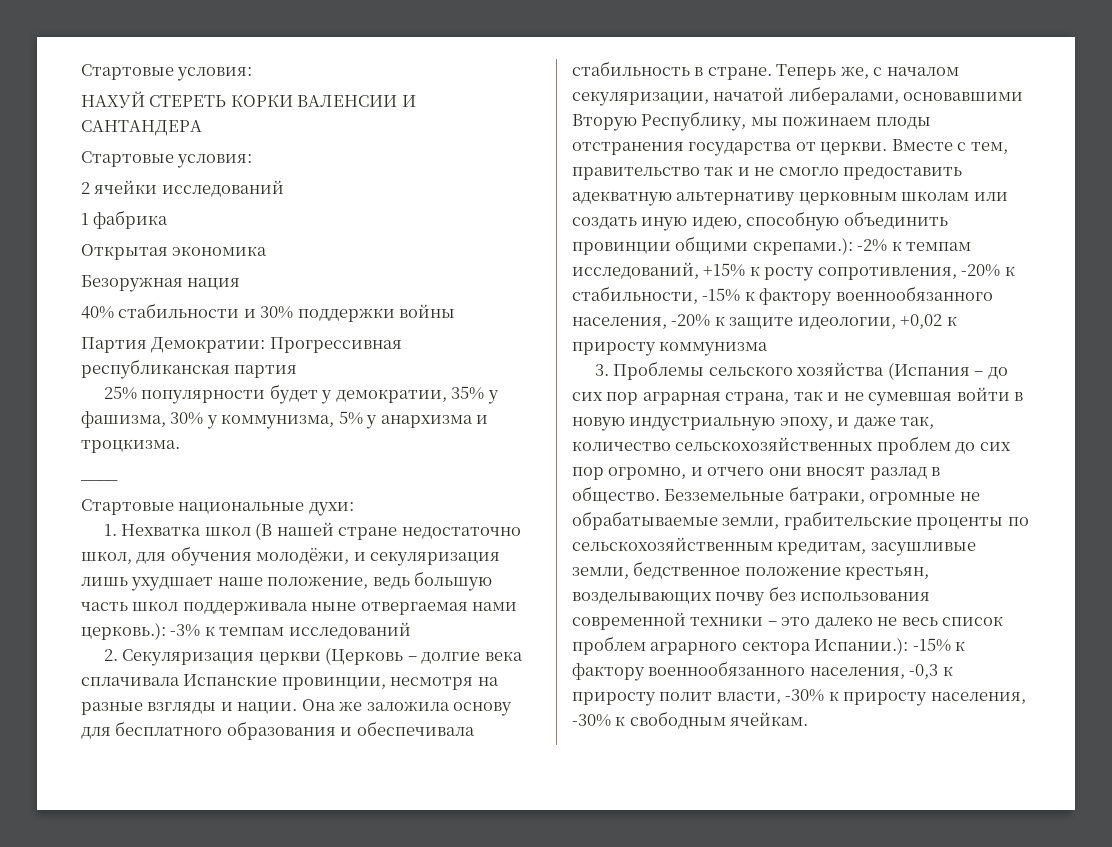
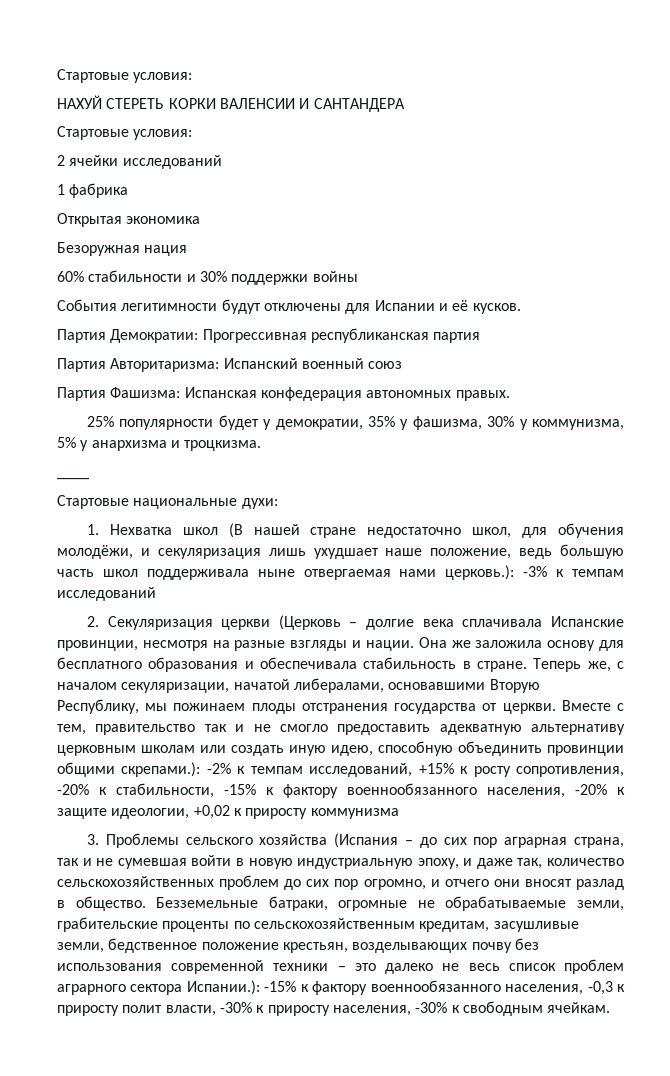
[81,306,114,319] 40% -> [57,271,84,282] 60%
(456, 311) none -> [57,299,521,314] // События легитимности будут отключены для Испании и её кусков.
(298, 371) none -> [57,358,403,372] [57,387,510,401] // Партия Авторитаризма: Испанский военный союз // Партия Фашизма: Испанская конфедерация автономных правых.

